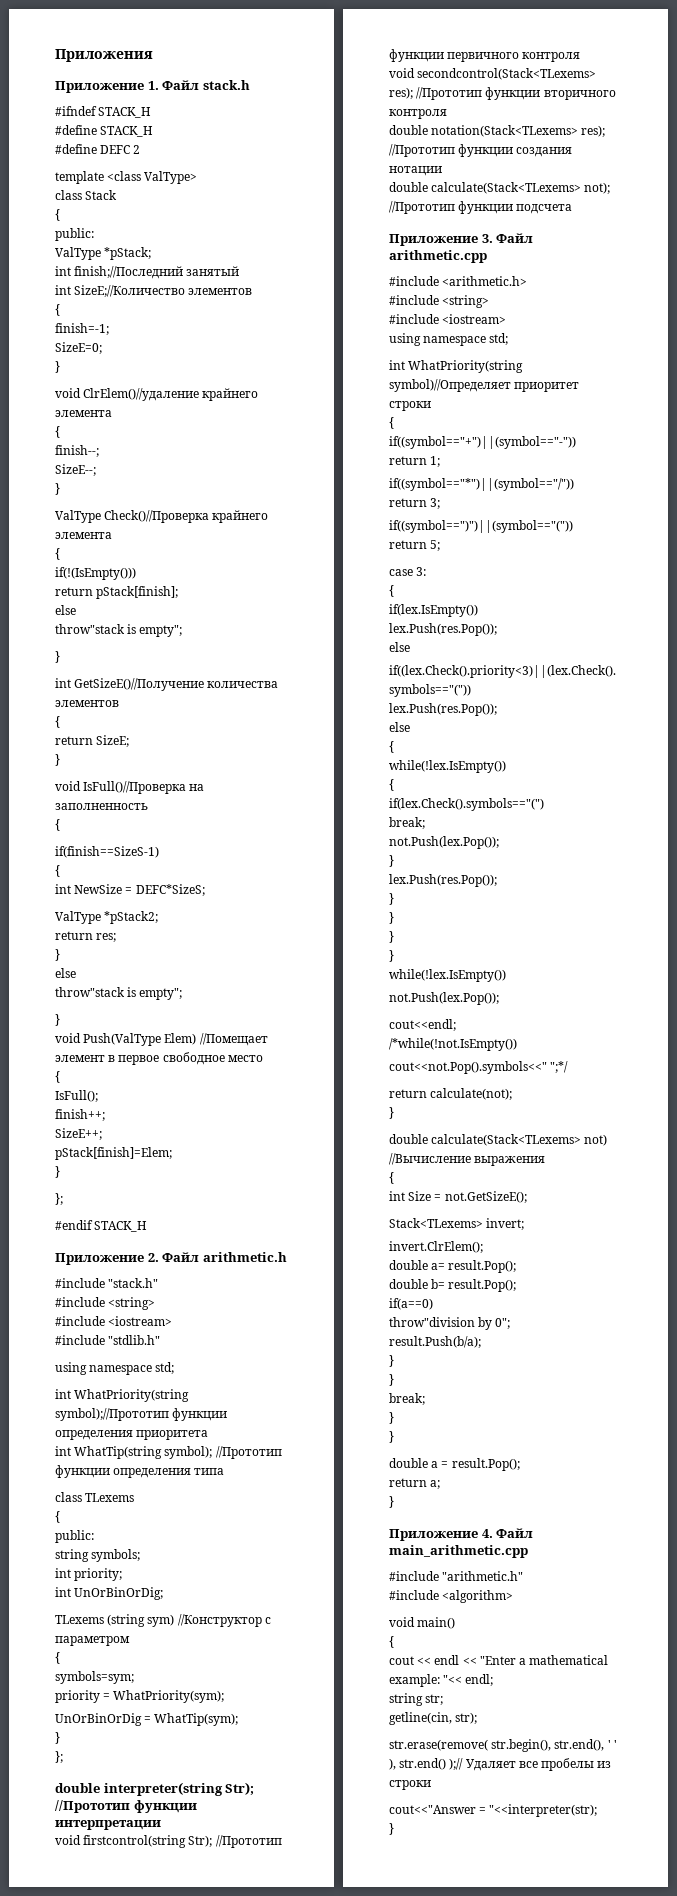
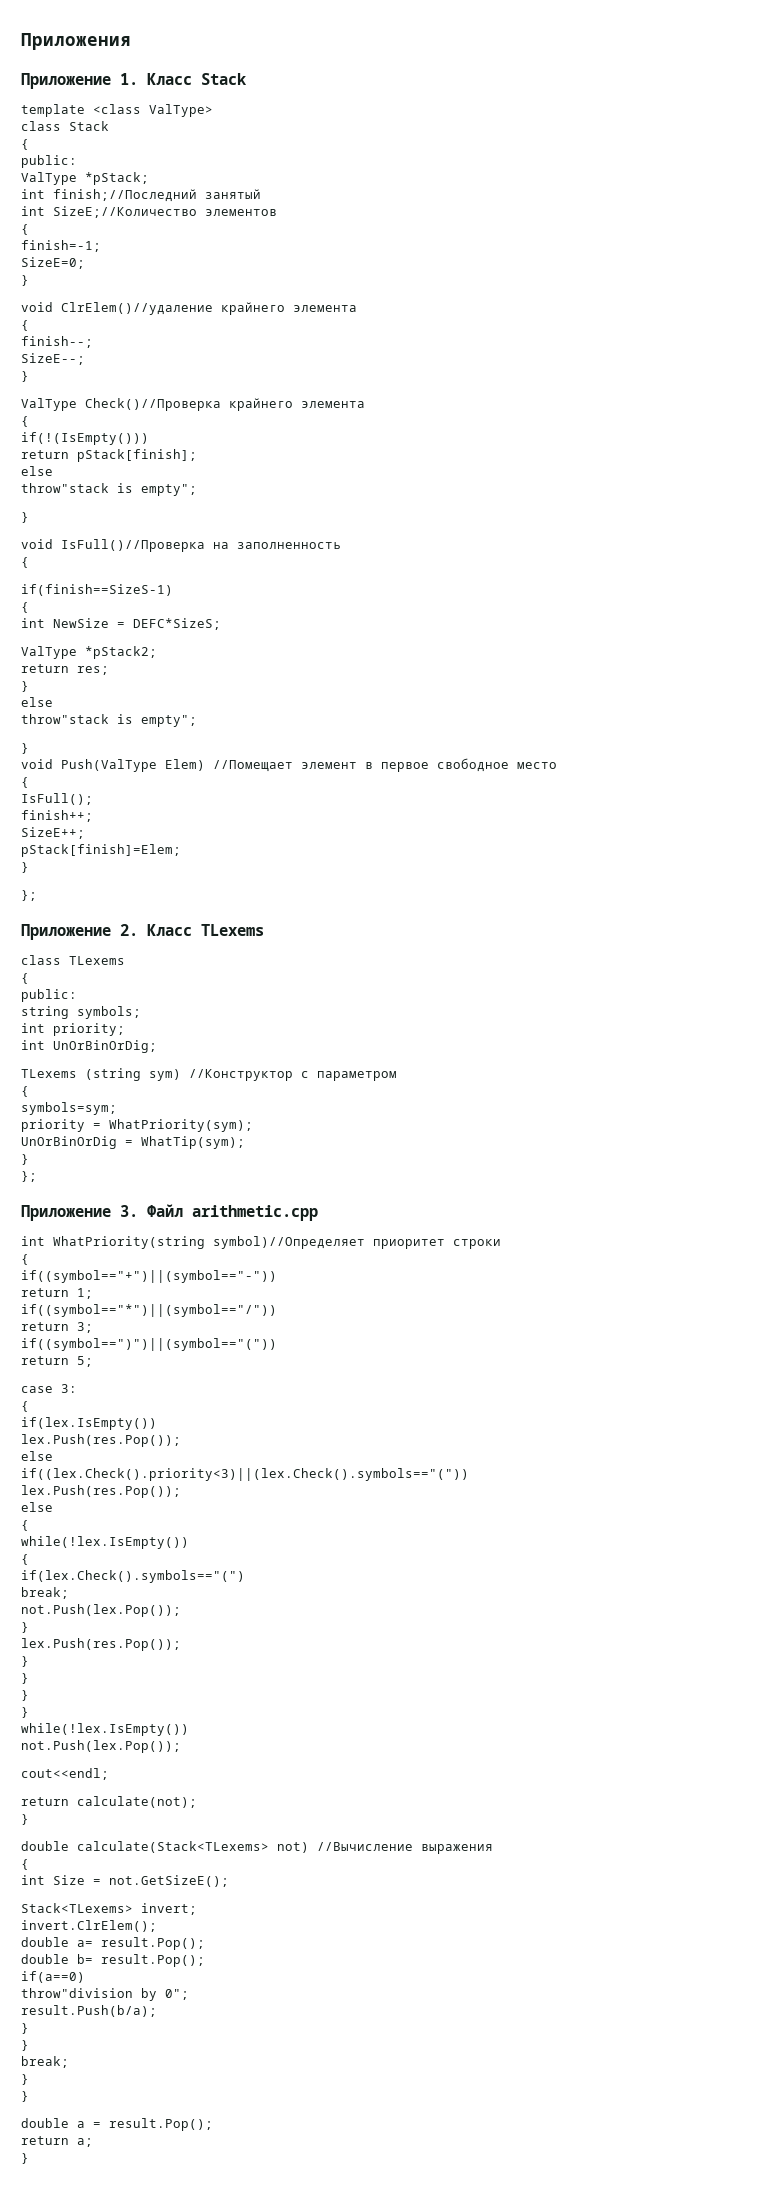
[162,80,250,90] [55,106,152,118] [55,125,154,137] [55,144,141,154] Файл stack.h // #ifndef STACK_H // #define STACK_H // #define DEFC 2 -> [147,73,247,85] Класс Stack
[55,678,279,691] [55,700,119,707] [55,716,60,728] [55,735,130,747] [55,754,60,766] // int GetSizeE()//Получение количества элементов // { // return SizeE; // } -> (29, 517) none
[55,1220,148,1232] // #endif STACK_H -> (37, 895) none
[162,1252,287,1262] [55,1278,159,1288] [55,1297,156,1310] [55,1316,173,1326] [55,1335,161,1345] [55,1362,175,1375] [55,1389,190,1402] [55,1408,228,1421] [55,1430,209,1440] [55,1446,282,1459] [55,1465,225,1478] Файл arithmetic.h // #include "stack.h" // #include <string> // #include <iostream> // #include "stdlib.h" // using namespace std; // int WhatPriority(string symbol);//Прототип функции определения приоритета // int WhatTip(string symbol); //Прототип функции определения типа -> [147,924,264,936] Класс TLexems
[55,1782,255,1796] [55,1800,197,1813] [55,1820,161,1830] [55,1835,282,1848] [389,49,581,62] [389,68,597,80] [389,87,616,100] [389,109,447,119] [389,125,606,137] [389,144,573,157] [389,166,442,176] [389,182,611,194] [389,201,573,214] [389,233,534,246] [389,250,487,263] [389,276,528,286] [389,295,490,308] [389,314,507,324] [389,333,509,346] double interpreter(string Str); //Прототип функции интерпретации // void firstcontrol(string Str); //Прототип функции первичного контроля // void secondcontrol(Stack<TLexems> res); //Прототип функции вторичного контроля // double notation(Stack<TLexems> res); //Прототип функции создания нотации // double calculate(Stack<TLexems> not); //Прототип функции подсчета // Приложение 3. Файл arithmetic.cpp // #include <arithmetic.h> // #include <string> // #include <iostream> // using namespace std; -> [21,1204,318,1221] Приложение 3. Файл arithmetic.cpp
[389,1038,517,1051] [389,1061,569,1074] // /*while(!not.IsEmpty()) // cout<<not.Pop().symbols<<" ";*/ -> (109, 1774) none
[389,1528,534,1541] [389,1545,528,1558] [389,1571,524,1581] [389,1590,514,1603] [389,1617,456,1629] [389,1636,394,1648] [389,1655,609,1665] [389,1674,494,1687] [389,1693,444,1706] [389,1712,478,1725] [389,1739,617,1752] [389,1758,612,1771] [389,1780,431,1790] [389,1804,598,1817] [389,1823,394,1835] // Приложение 4. Файл main_arithmetic.cpp // #include "arithmetic.h" // #include <algorithm> // void main() // { // cout << endl << "Enter a mathematical example: "<< endl; // string str; // getline(cin, str); // str.erase(remove( str.begin(), str.end(), ' ' ), str.end() );// Удаляет все пробелы из строки // cout<<"Answer = "<<interpreter(str); // } -> (29, 2158) none

